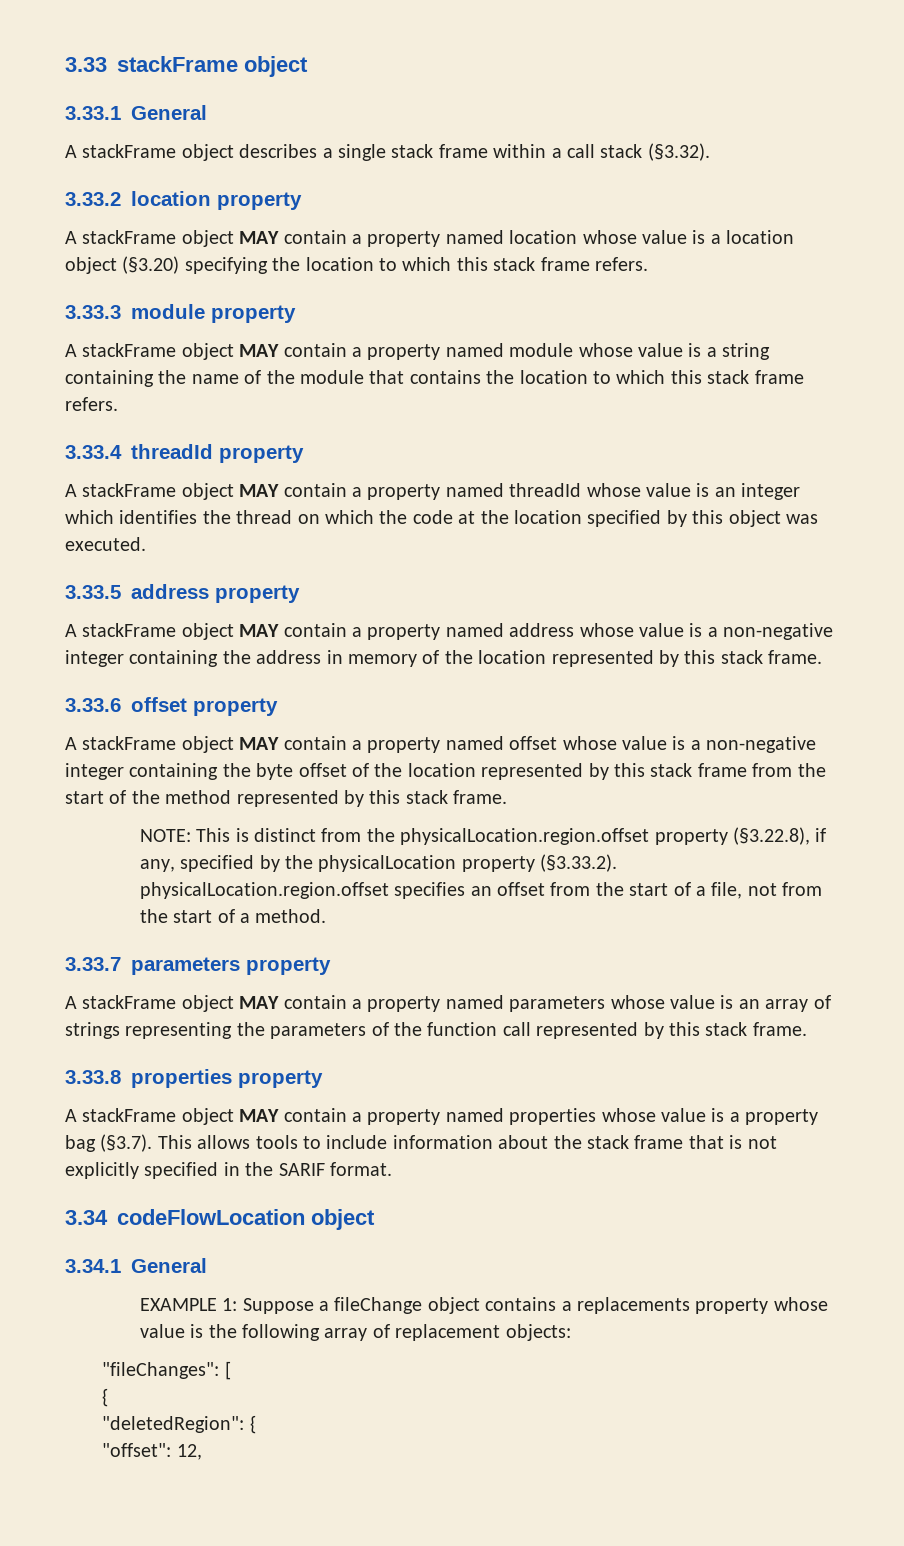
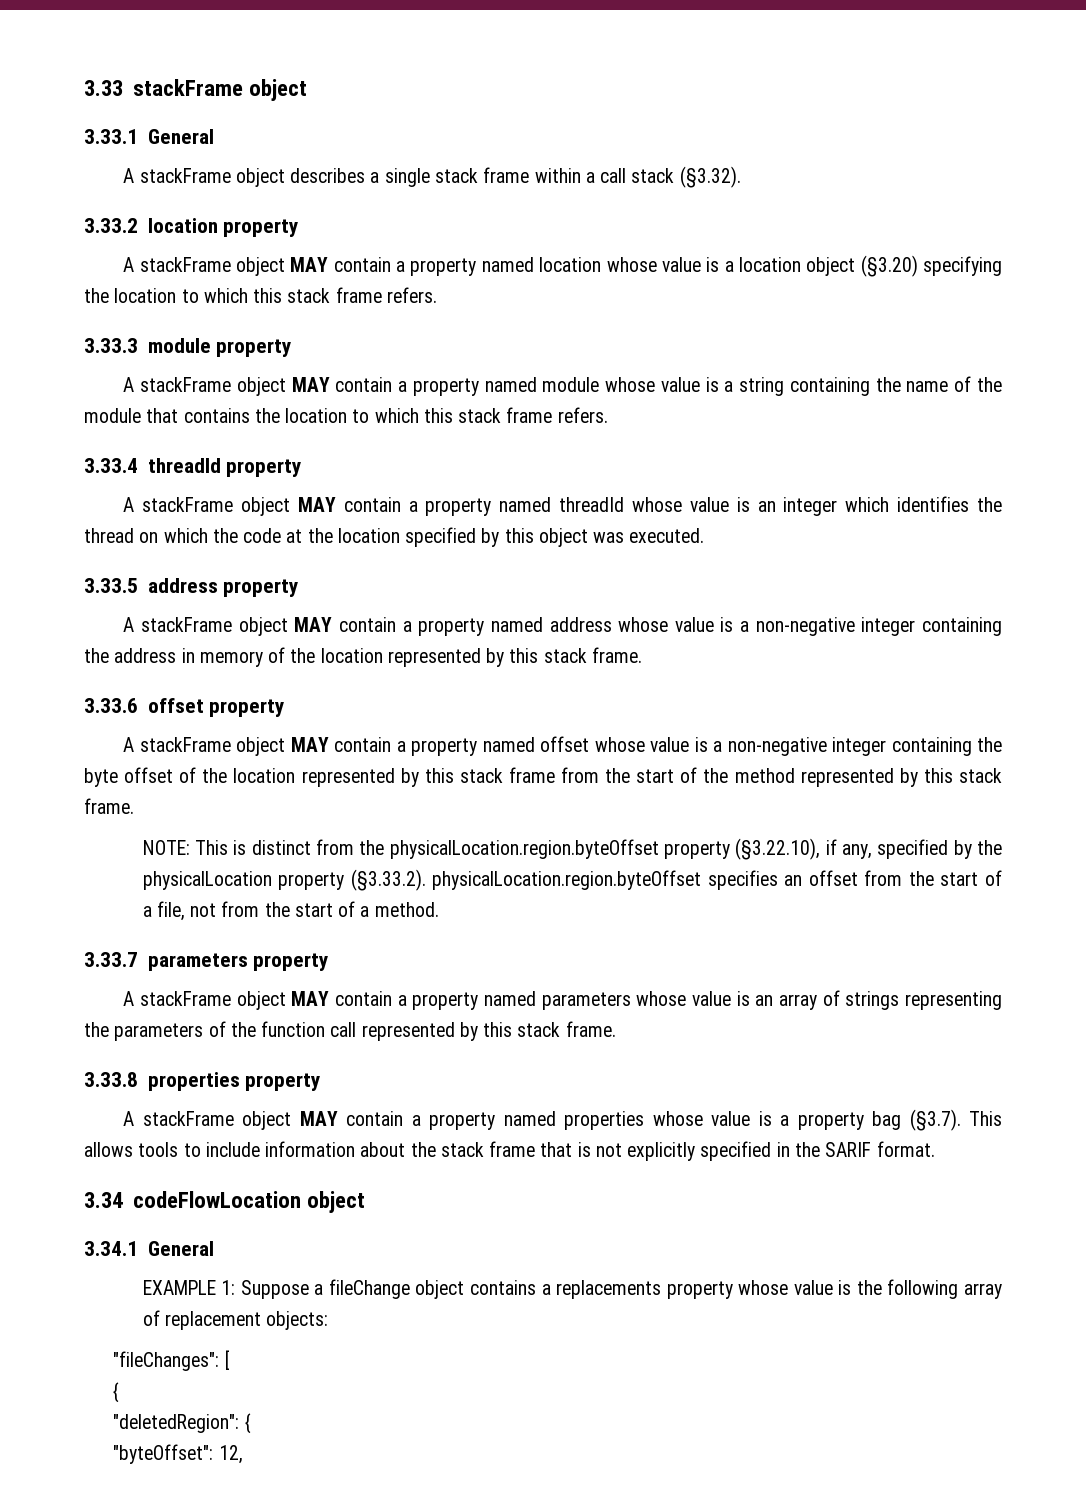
[400,827,811,845] physicalLocation.region.offset property (§3.22.8), -> [389,838,821,860] physicalLocation.region.byteOffset property (§3.22.10),
[139,882,389,899] physicalLocation.region.offset -> [432,870,702,890] physicalLocation.region.byteOffset
[102,1443,172,1457] "offset": -> [113,1444,214,1464] "byteOffset":

